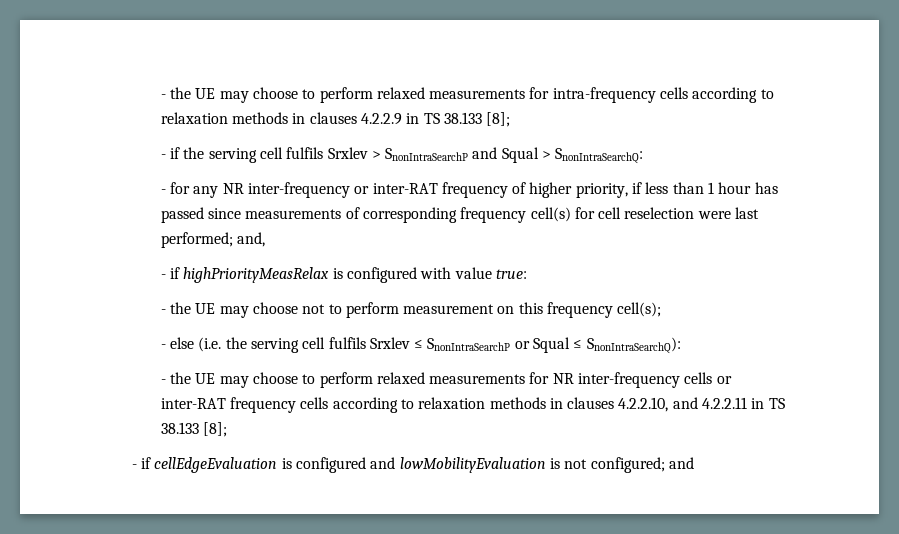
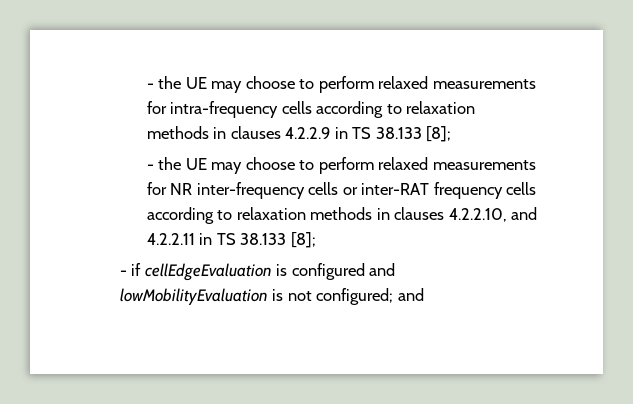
[160,147,644,164] [160,182,778,198] [160,207,760,223] [160,232,265,248] [160,267,527,283] [160,302,662,318] [160,337,681,354] // - if the serving cell fulfils Srxlev > SnonIntraSearchP and Squal > SnonIntraSearchQ: // - for any NR inter-frequency or inter-RAT frequency of higher priority, if less than 1 hour has passed since measurements of corresponding frequency cell(s) for cell reselection were last performed; and, // - if highPriorityMeasRelax is configured with value true: // - the UE may choose not to perform measurement on this frequency cell(s); // - else (i.e. the serving cell fulfils Srxlev ≤ SnonIntraSearchP or Squal ≤ SnonIntraSearchQ): -> (452, 134) none

